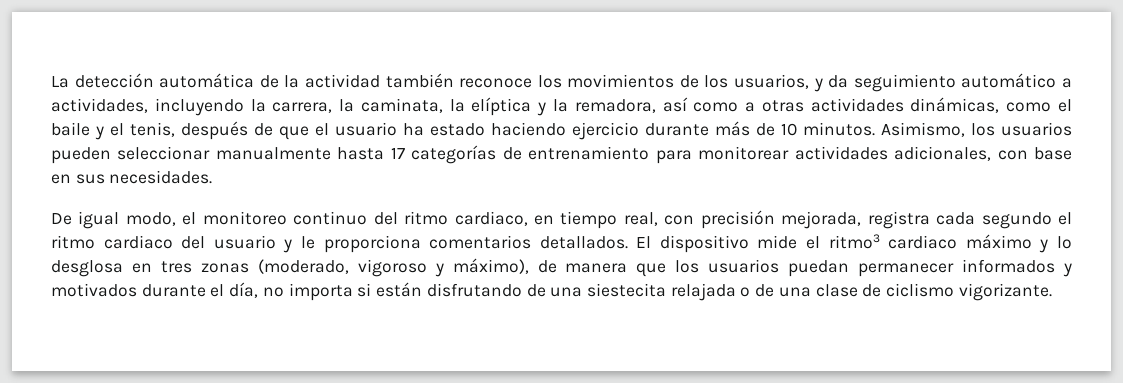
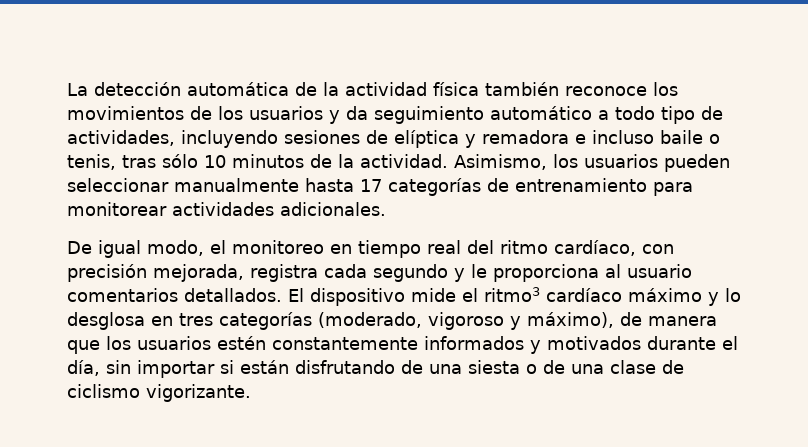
(380, 81) none -> [433,82,479,96] física
[734,74,810,89] usuarios, -> [249,106,323,120] usuarios
[51,97,1073,116] [51,121,875,140] actividades, incluyendo la carrera, la caminata, la elíptica y la remadora, así como a otras actividades dinámicas, como el baile y el tenis, después de que el usuario ha estado haciendo ejercicio durante más de 10 minutos. -> [615,106,723,124] [67,130,720,148] [67,154,448,170] todo tipo de actividades, incluyendo sesiones de elíptica y remadora e incluso baile o tenis, tras sólo 10 minutos de la actividad.
[894,146,1072,161] [51,170,213,184] adicionales, con base en sus necesidades. -> [280,202,386,216] adicionales.
[293,211,658,229] continuo del ritmo cardiaco, en tiempo real, -> [330,240,636,258] en tiempo real del ritmo cardíaco,
[1058,212,1073,225] [51,235,276,249] el ritmo cardiaco del usuario -> (448, 273) none
(421, 244) none -> [605,264,692,278] al usuario
[888,235,958,249] cardiaco -> [546,288,622,302] cardíaco
[200,263,249,273] zonas -> [219,312,312,330] categorías
[788,260,955,277] puedan permanecer -> [217,336,418,350] estén constantemente
[262,283,353,301] no importa -> [106,360,215,378] sin importar
[586,283,736,301] siestecita relajada -> [468,360,520,374] siesta

